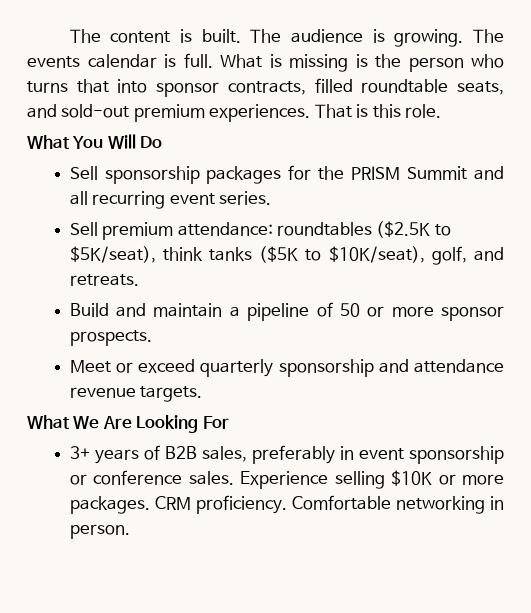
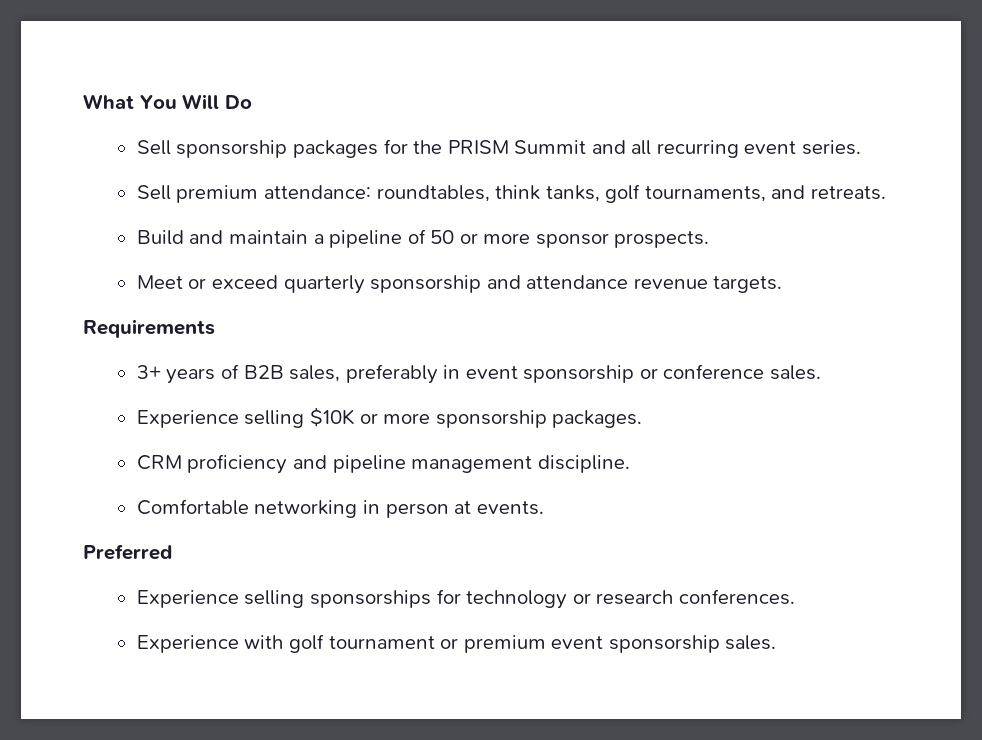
[69,29,505,47] [27,53,504,72] [27,78,505,97] [27,104,442,122] The content is built. The audience is growing. The events calendar is full. What is missing is the person who turns that into sponsor contracts, filled roundtable seats, and sold-out premium experiences. That is this role. // -> (83, 101) none
[277,221,451,238] [69,246,467,265] roundtables ($2.5K to $5K/seat), think tanks ($5K to $10K/seat), golf, -> [376,184,766,203] roundtables, think tanks, golf tournaments,
[27,415,229,433] What We Are Looking For -> [83,319,215,338] Requirements
(234, 478) none -> (821, 372) //
(504, 479) none -> [435,410,547,428] sponsorship
[154,495,505,514] [69,524,130,539] CRM proficiency. Comfortable networking in person. -> [136,454,630,474] [136,499,544,518] [83,544,172,560] [136,589,795,609] [136,634,777,653] // CRM proficiency and pipeline management discipline. // Comfortable networking in person at events. // Preferred // Experience selling sponsorships for technology or research conferences. // Experience with golf tournament or premium event sponsorship sales.

